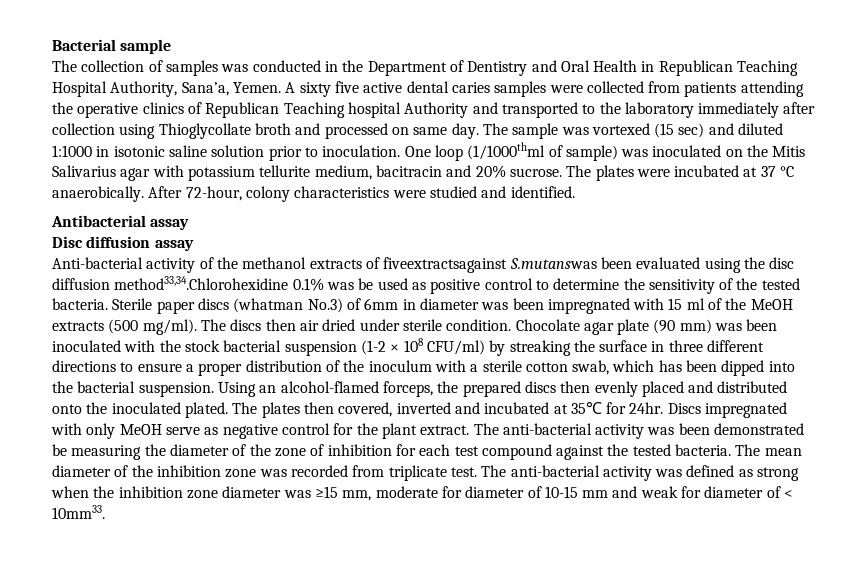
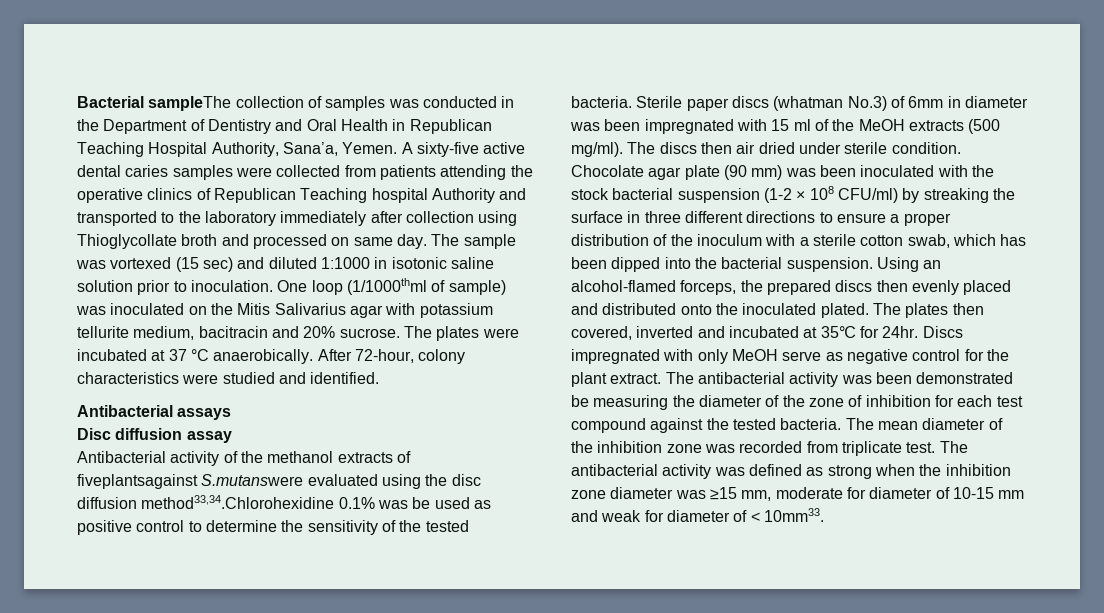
[120,39,172,54] [52,60,77,72] sample // The -> [148,96,232,111] sampleThe
[299,81,359,97] sixty five -> [416,142,479,157] sixty-five
[150,219,190,230] assay -> [177,408,232,420] assays
[52,257,143,269] Anti-bacterial -> [77,451,166,463] Antibacterial
[383,257,632,273] fiveextractsagainst S.mutanswas been -> [77,474,304,489] fiveplantsagainst S.mutanswere
[502,423,592,435] anti-bacterial -> [697,372,785,384] antibacterial
[510,465,600,477] anti-bacterial -> [571,464,658,476] antibacterial

